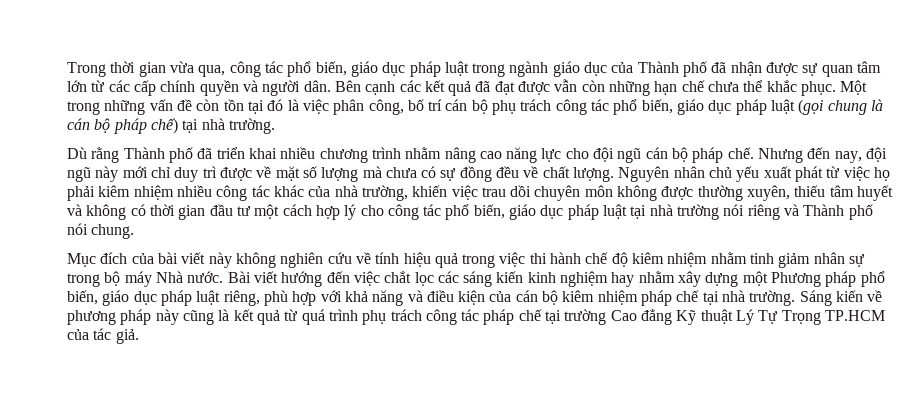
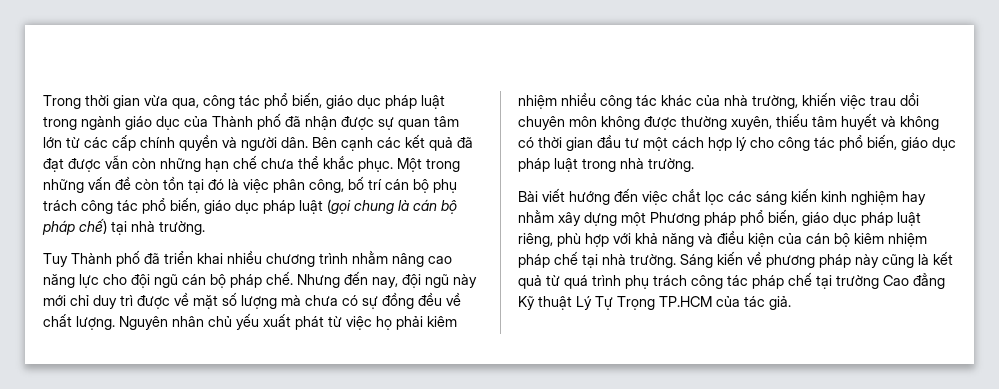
[67,147,120,163] Dù rằng -> [43,253,68,267] Tuy
[630,204,873,220] [67,223,135,239] [67,252,866,268] [67,271,224,287] tại nhà trường nói riêng và Thành phố nói chung. // Mục đích của bài viết này không nghiên cứu về tính hiệu quả trong việc thi hành chế độ kiêm nhiệm nhằm tinh giảm nhân sự trong bộ máy Nhà nước. -> [582,158,694,172] trong nhà trường. //

